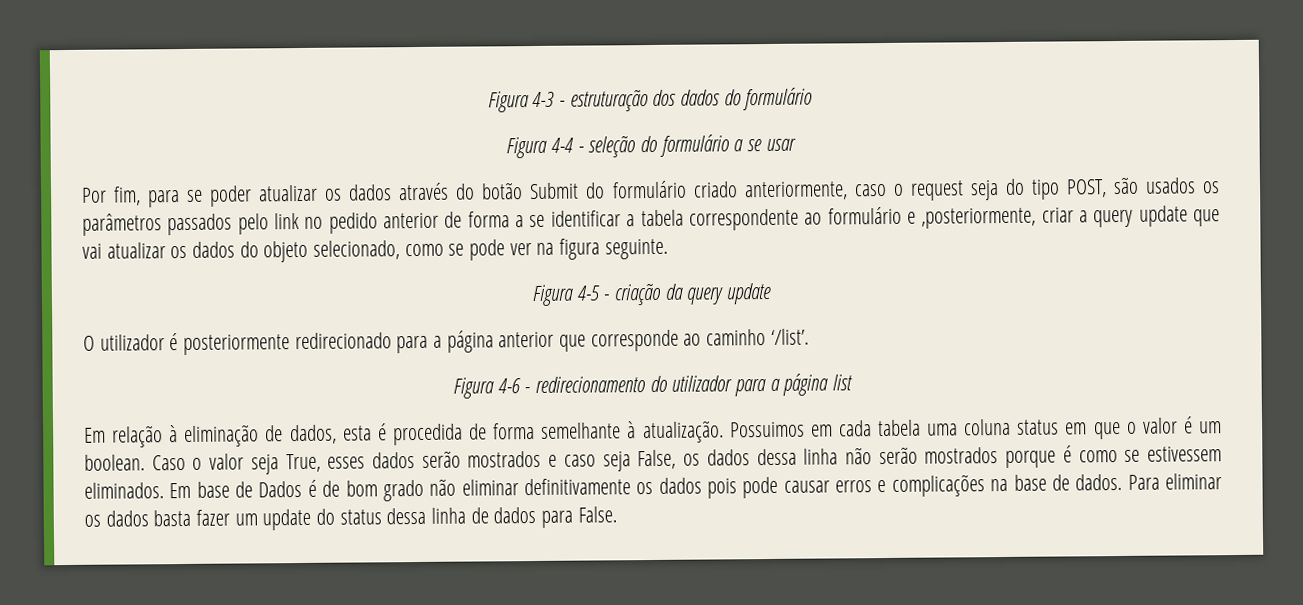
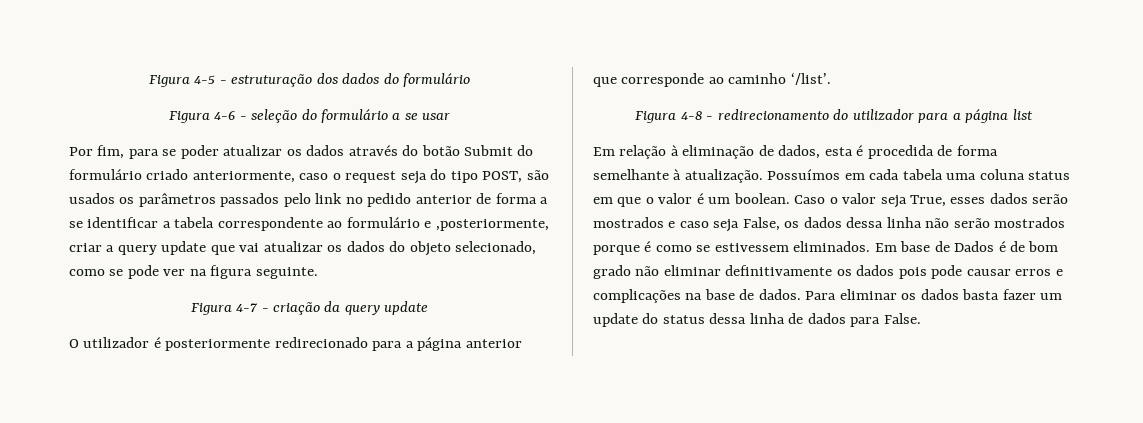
[487,91,556,113] Figura 4-3 -> [148,75,216,87] Figura 4-5
[550,137,574,153] 4-4 -> [214,111,236,120] 4-6
[576,285,600,301] 4-5 -> [236,303,259,312] 4-7
[497,378,521,394] 4-6 -> [680,111,702,120] 4-8
[729,421,805,438] Possuimos -> [767,169,841,180] Possuímos

